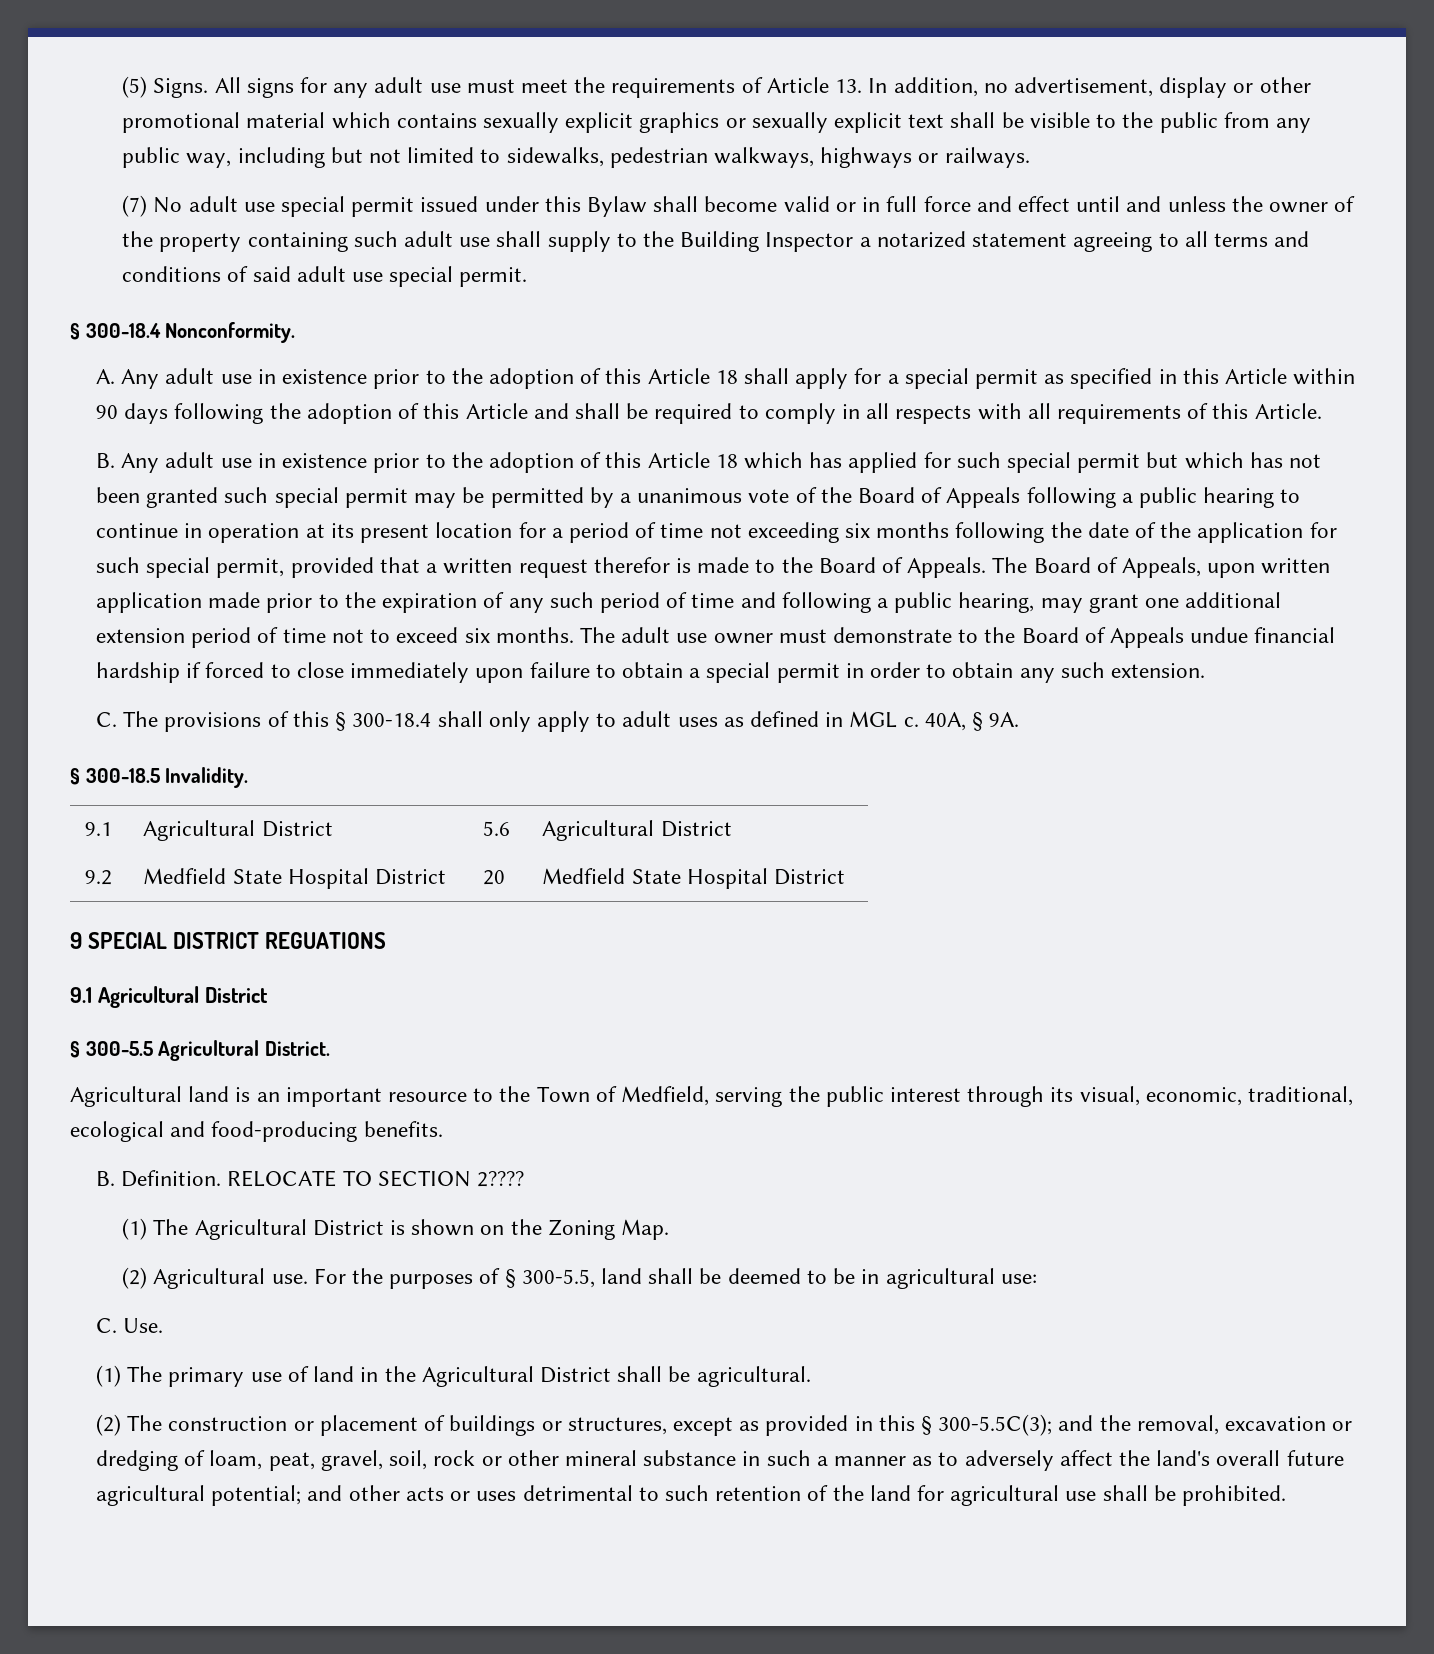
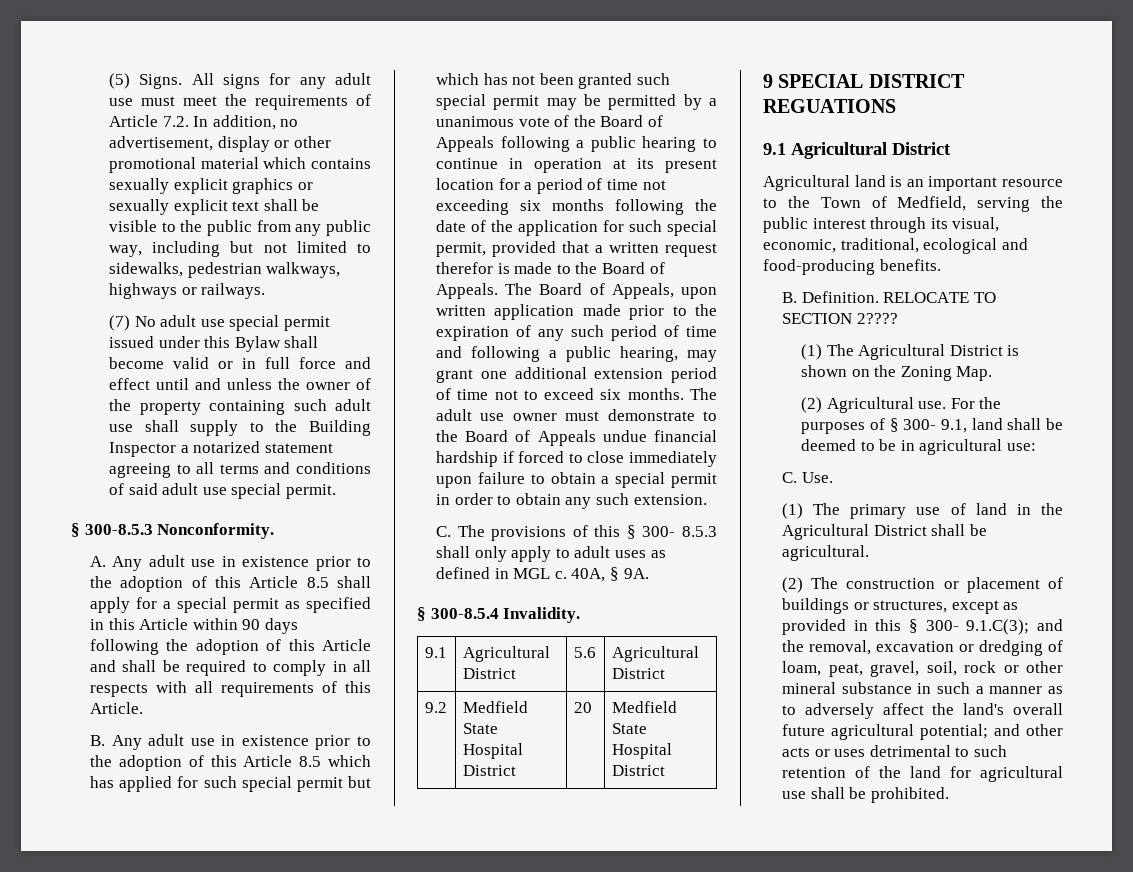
[835,79,863,93] 13. -> [162,116,189,127] 7.2.
[85,323,161,338] 300-18.4 -> [84,524,153,535] 300-8.5.3
[715,370,738,384] 18 -> [306,577,329,588] 8.5
[715,454,738,468] 18 -> [299,756,322,767] 8.5
[352,713,432,727] 300-18.4 -> [642,526,717,537] 300- 8.5.3
[85,768,160,783] 300-18.5 -> [430,608,499,619] 300-8.5.4
[70,1040,330,1061] // § 300-5.5 Agricultural District. -> (951, 148) none
[521,1269,595,1288] 300-5.5, -> [903,419,967,433] 300- 9.1,
[938,1414,1053,1436] 300-5.5C(3); -> [925,619,1030,635] 300- 9.1.C(3);

